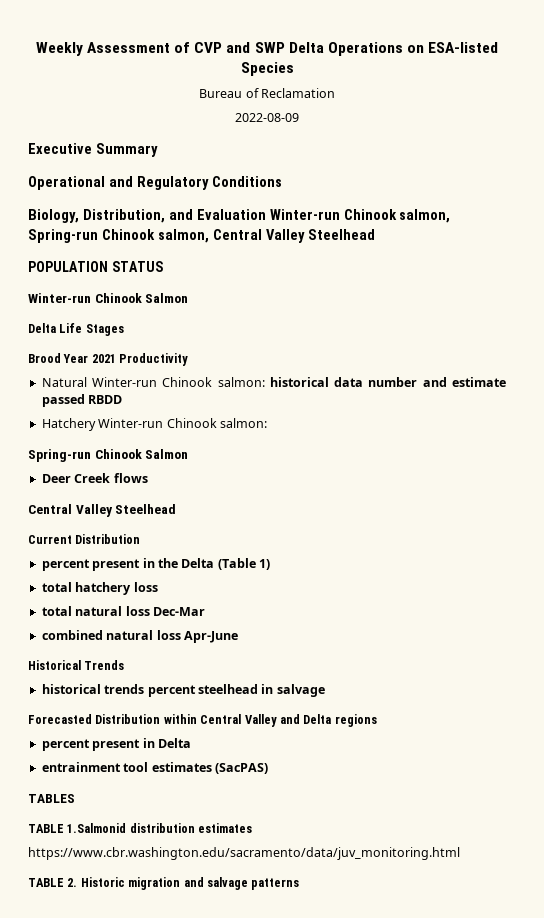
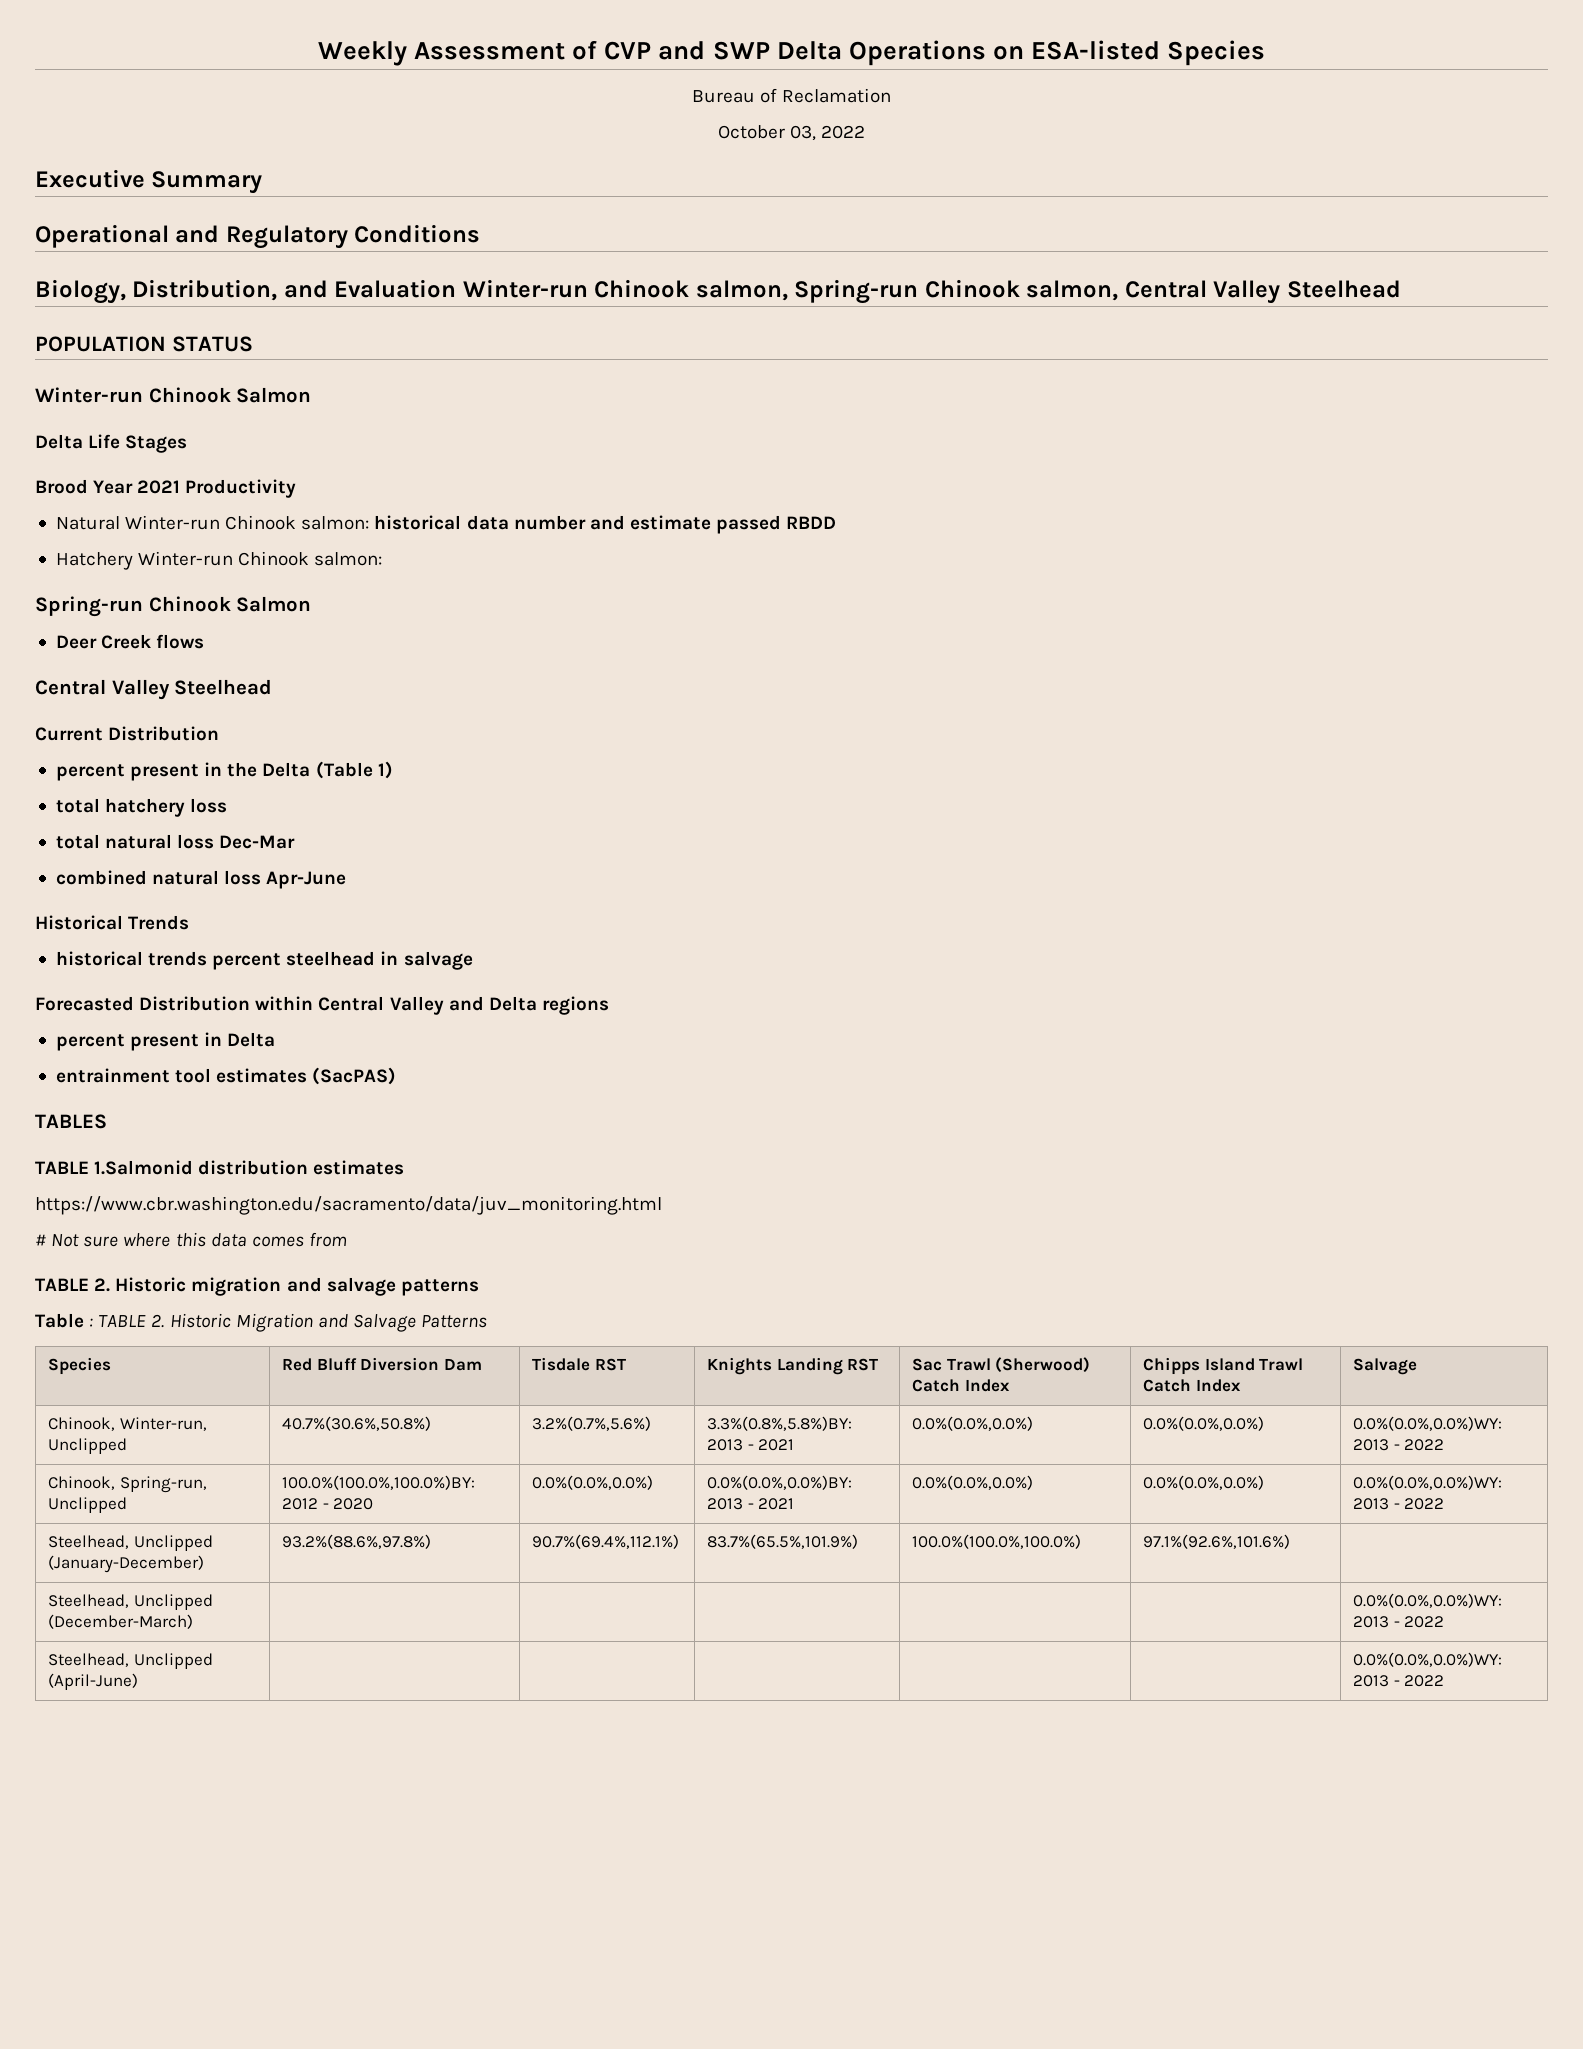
[235,113,299,122] 2022-08-09 -> [717,125,866,141] October 03, 2022
(460, 853) none -> [35,1232,347,1247] // # Not sure where this data comes from
(300, 884) none -> [35,1313,488,1332] [48,1357,112,1375] [282,1357,482,1371] [532,1357,626,1371] [707,1357,879,1375] [912,1357,1091,1373] [912,1379,1010,1392] [1143,1357,1304,1375] [1143,1379,1241,1392] [1353,1358,1418,1375] [48,1417,207,1431] [48,1438,128,1454] [282,1416,432,1431] [532,1416,652,1431] [707,1416,853,1431] [707,1439,795,1451] [912,1416,1034,1431] [1143,1416,1265,1431] [1353,1416,1503,1431] [1353,1439,1445,1451] [48,1476,207,1493] [48,1497,128,1513] [282,1475,476,1490] [282,1498,374,1510] [532,1475,654,1490] [707,1475,853,1490] [707,1498,795,1510] [912,1475,1034,1490] [1143,1475,1265,1490] [1353,1475,1503,1490] [1353,1498,1445,1510] [48,1535,213,1551] [48,1555,205,1573] [282,1534,432,1549] [532,1534,680,1549] [707,1534,859,1549] [912,1534,1082,1549] [1143,1534,1291,1549] [48,1594,213,1610] [48,1614,194,1629] [1353,1593,1503,1608] [1353,1616,1445,1628] [48,1653,213,1669] [48,1673,139,1690] [1353,1652,1503,1667] [1353,1675,1445,1687] // Table : TABLE 2. Historic Migration and Salvage Patterns // Species | Red Bluff Diversion Dam | Tisdale RST | Knights Landing RST | Sac Trawl (Sherwood) Catch Index | Chipps Island Trawl Catch Index | Salvage // Chinook, Winter-run, Unclipped | 40.7%(30.6%,50.8%) | 3.2%(0.7%,5.6%) | 3.3%(0.8%,5.8%)BY: 2013 - 2021 | 0.0%(0.0%,0.0%) | 0.0%(0.0%,0.0%) | 0.0%(0.0%,0.0%)WY: 2013 - 2022 // Chinook, Spring-run, Unclipped | 100.0%(100.0%,100.0%)BY: 2012 - 2020 | 0.0%(0.0%,0.0%) | 0.0%(0.0%,0.0%)BY: 2013 - 2021 | 0.0%(0.0%,0.0%) | 0.0%(0.0%,0.0%) | 0.0%(0.0%,0.0%)WY: 2013 - 2022 // Steelhead, Unclipped (January-December) | 93.2%(88.6%,97.8%) | 90.7%(69.4%,112.1%) | 83.7%(65.5%,101.9%) | 100.0%(100.0%,100.0%) | 97.1%(92.6%,101.6%) | // Steelhead, Unclipped (December-March) | | | | | | 0.0%(0.0%,0.0%)WY: 2013 - 2022 // Steelhead, Unclipped (April-June) | | | | | | 0.0%(0.0%,0.0%)WY: 2013 - 2022

